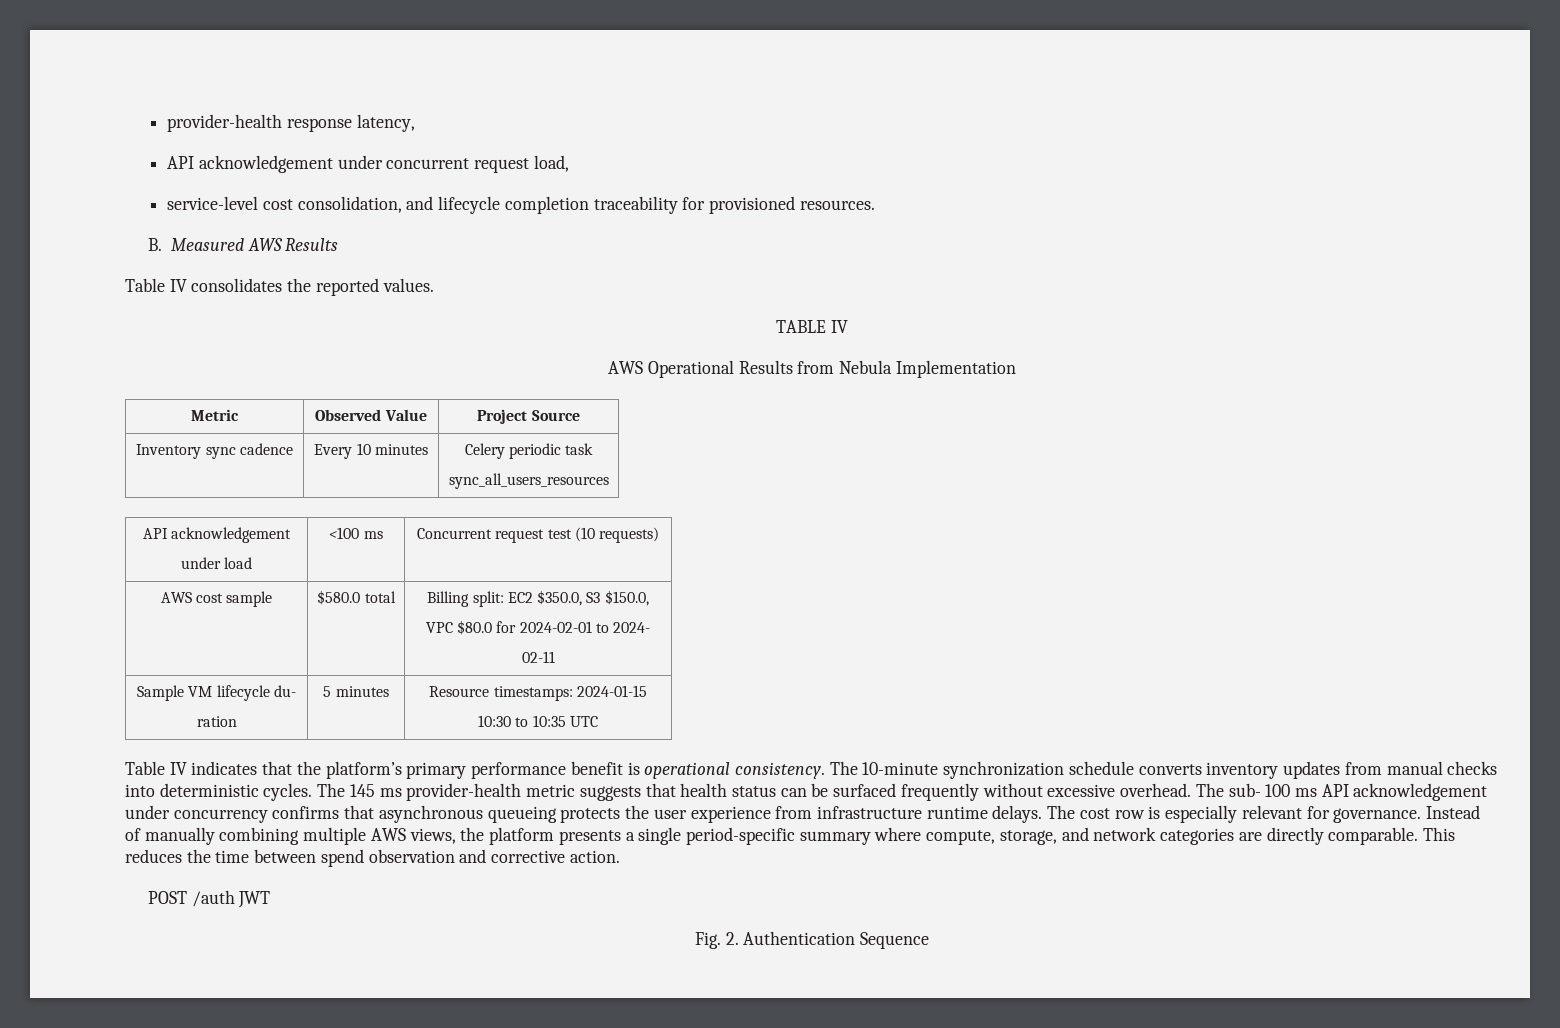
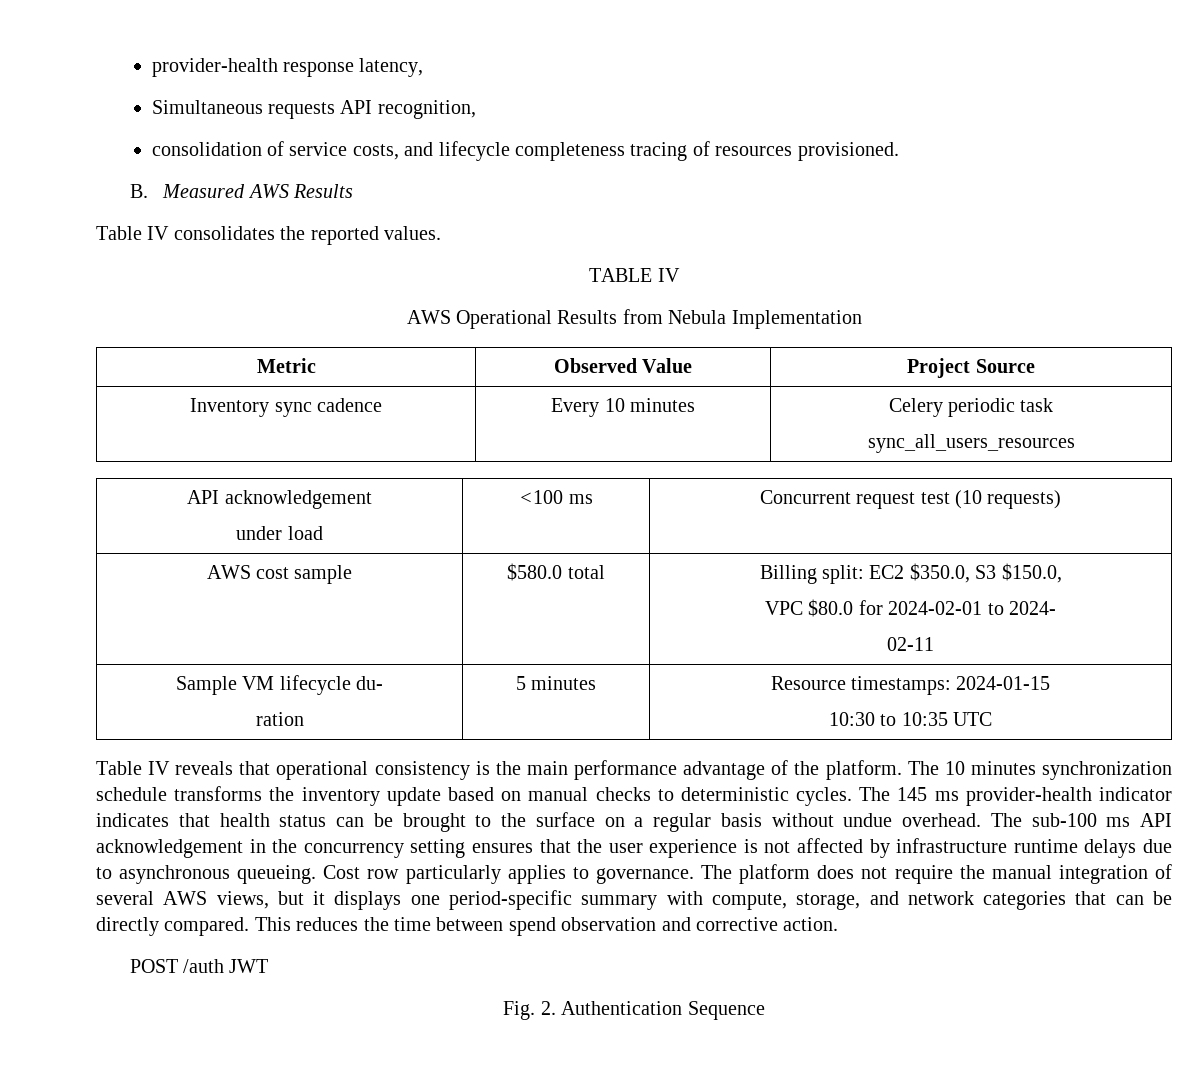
[167,155,569,173] [167,196,875,214] API acknowledgement under concurrent request load, // service-level cost consolidation, and lifecycle completion traceability for provisioned resources. -> [151,100,476,119] [151,141,899,161] Simultaneous requests API recognition, // consolidation of service costs, and lifecycle completeness tracing of resources provisioned.
[191,761,1382,779] indicates that the platform’s primary performance benefit is operational consistency. The 10-minute synchronization schedule converts inventory updates from -> [175,760,1172,780] [96,786,522,806] reveals that operational consistency is the main performance advantage of the platform. The 10 minutes synchronization schedule transforms the inventory update based on
[125,784,155,797] into -> [657,789,674,801] to
[526,784,641,801] metric suggests -> [1099,787,1172,801] [96,813,169,827] indicator indicates
[833,783,1488,801] [125,805,1480,823] [125,827,682,845] surfaced frequently without excessive overhead. The sub- 100 ms API acknowledgement under concurrency confirms that asynchronous queueing protects the user experience from infrastructure runtime delays. The cost row is especially relevant for governance. Instead of manually combining multiple AWS views, the platform presents a single -> [402,812,1172,832] [96,838,1172,858] [96,864,1172,884] [96,891,440,910] brought to the surface on a regular basis without undue overhead. The sub-100 ms API acknowledgement in the concurrency setting ensures that the user experience is not affected by infrastructure runtime delays due to asynchronous queueing. Cost row particularly applies to governance. The platform does not require the manual integration of several AWS views, but it displays one
[874,827,922,841] where -> [666,891,703,905] with
[1238,827,1419,845] are directly comparable. -> [1075,891,1172,905] [96,917,250,936] that can be directly compared.

